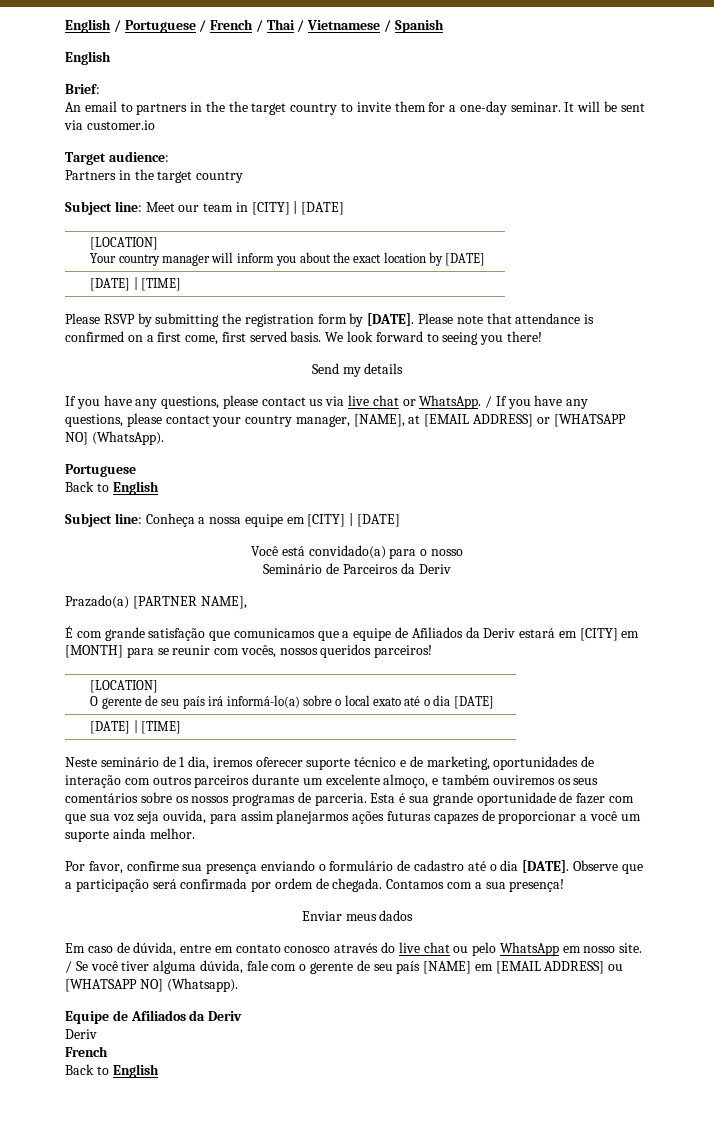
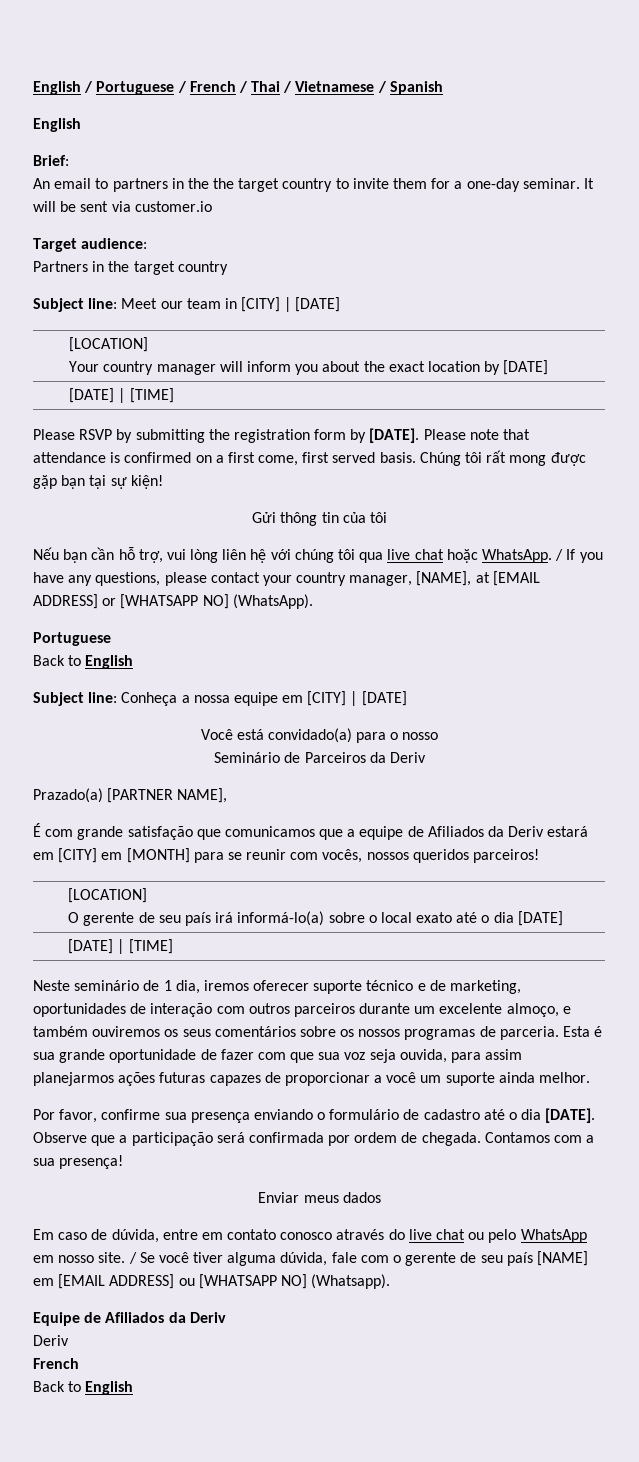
[325,331,542,345] [311,363,404,377] [65,395,416,409] We look forward to seeing you there! // Send my details // If you have any questions, please contact us via live chat or -> [419,450,586,466] [33,475,163,489] [252,512,387,526] [33,547,478,563] Chúng tôi rất mong được gặp bạn tại sự kiện! // Gửi thông tin của tôi // Nếu bạn cần hỗ trợ, vui lòng liên hệ với chúng tôi qua live chat hoặc

